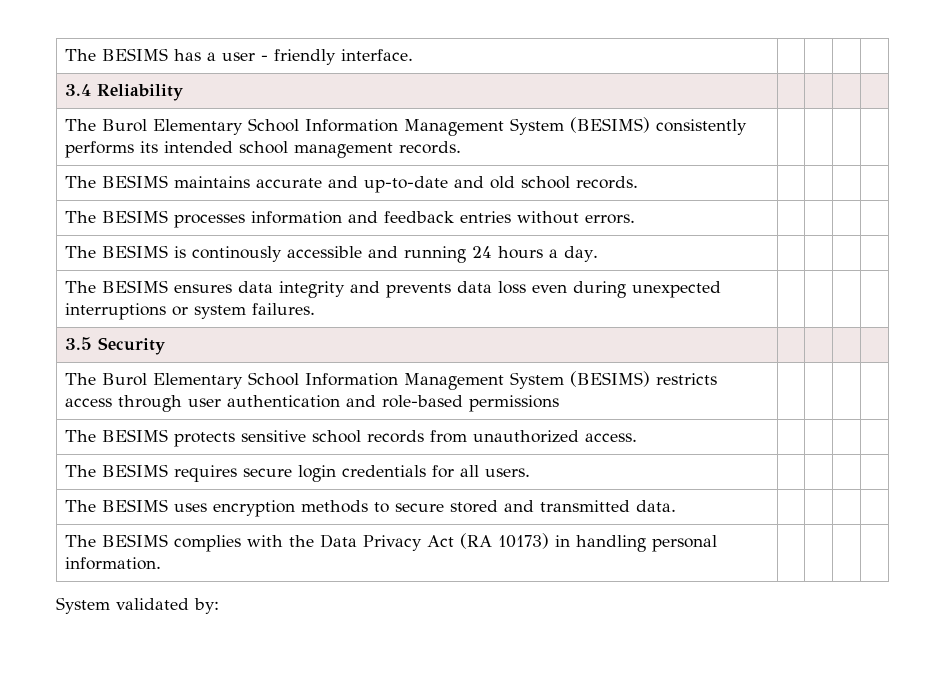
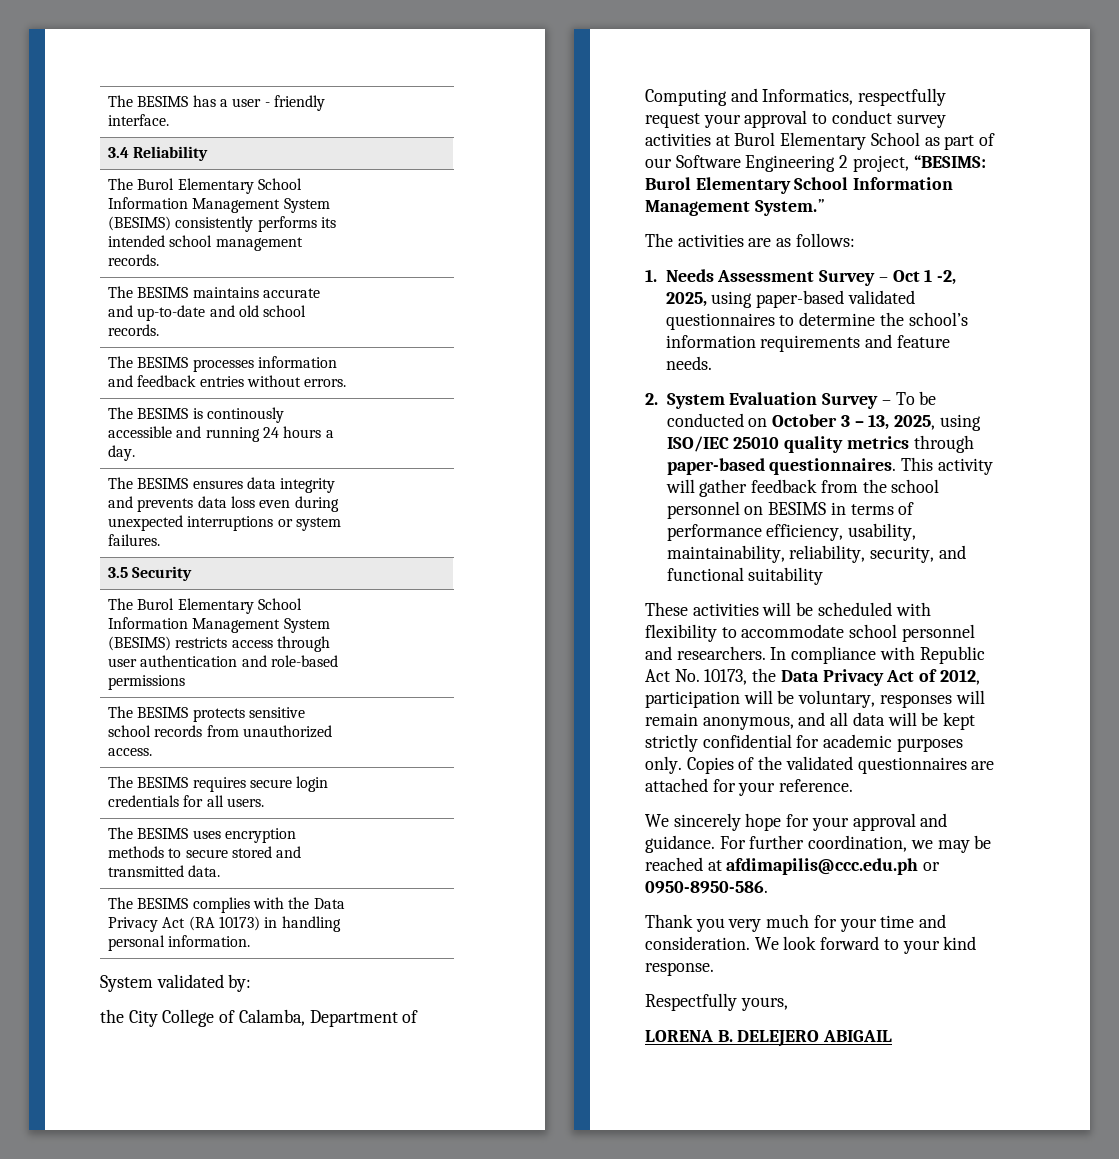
(219, 606) none -> [100,1009,419,1027] [645,88,947,106] [645,110,946,128] [645,132,996,150] [645,155,986,172] [645,177,954,194] [645,199,824,216] [645,233,855,247] [645,269,957,286] [665,290,915,308] [665,312,968,330] [665,334,950,352] [665,356,712,370] [645,391,937,409] [666,413,981,431] [666,435,974,453] [666,457,993,475] [665,479,940,497] [666,501,915,519] [666,523,917,541] [666,545,966,563] [666,567,824,585] [645,602,931,616] [645,624,975,642] [645,646,985,664] [645,668,980,686] [645,690,985,708] [645,712,976,730] [645,734,963,752] [645,756,995,774] [645,778,854,796] [645,813,948,831] [645,835,992,853] [645,857,941,875] [645,880,768,894] [645,914,947,932] [645,936,977,954] [645,962,714,976] [645,993,788,1011] [645,1030,893,1047] // the City College of Calamba, Department of Computing and Informatics, respectfully request your approval to conduct survey activities at Burol Elementary School as part of our Software Engineering 2 project, “BESIMS: Burol Elementary School Information Management System.” // The activities are as follows: // 1. Needs Assessment Survey – Oct 1 -2, 2025, using paper-based validated questionnaires to determine the school’s information requirements and feature needs. // 2. System Evaluation Survey – To be conducted on October 3 – 13, 2025, using ISO/IEC 25010 quality metrics through paper-based questionnaires. This activity will gather feedback from the school personnel on BESIMS in terms of performance efficiency, usability, maintainability, reliability, security, and functional suitability // These activities will be scheduled with flexibility to accommodate school personnel and researchers. In compliance with Republic Act No. 10173, the Data Privacy Act of 2012, participation will be voluntary, responses will remain anonymous, and all data will be kept strictly confidential for academic purposes only. Copies of the validated questionnaires are attached for your reference. // We sincerely hope for your approval and guidance. For further coordination, we may be reached at afdimapilis@ccc.edu.ph or 0950-8950-586. // Thank you very much for your time and consideration. We look forward to your kind response. // Respectfully yours, // LORENA B. DELEJERO ABIGAIL

